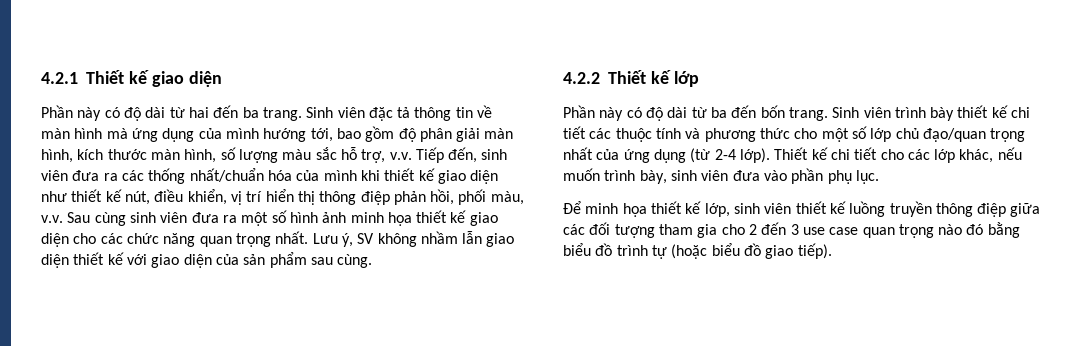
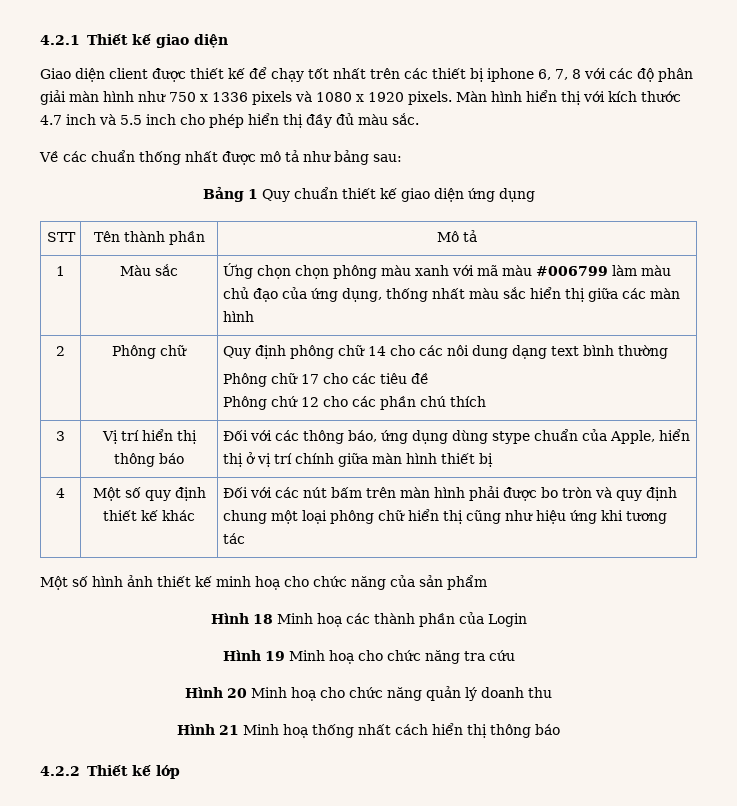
[41,105,493,121] [41,126,514,142] [41,147,508,163] [41,168,499,184] [41,189,524,205] [41,210,498,226] [41,231,515,247] [41,252,373,268] [563,70,699,87] [563,105,1031,121] [563,126,1026,142] [563,147,1022,163] [563,168,879,184] [563,201,1041,217] [563,222,1020,238] [563,243,832,259] Phần này có độ dài từ hai đến ba trang. Sinh viên đặc tả thông tin về màn hình mà ứng dụng của mình hướng tới, bao gồm độ phân giải màn hình, kích thước màn hình, số lượng màu sắc hỗ trợ, v.v. Tiếp đến, sinh viên đưa ra các thống nhất/chuẩn hóa của mình khi thiết kế giao diện như thiết kế nút, điều khiển, vị trí hiển thị thông điệp phản hồi, phối màu, v.v. Sau cùng sinh viên đưa ra một số hình ảnh minh họa thiết kế giao diện cho các chức năng quan trọng nhất. Lưu ý, SV không nhầm lẫn giao diện thiết kế với giao diện của sản phẩm sau cùng. // 4.2.2 Thiết kế lớp // Phần này có độ dài từ ba đến bốn trang. Sinh viên trình bày thiết kế chi tiết các thuộc tính và phương thức cho một số lớp chủ đạo/quan trọng nhất của ứng dụng (từ 2-4 lớp). Thiết kế chi tiết cho các lớp khác, nếu muốn trình bày, sinh viên đưa vào phần phụ lục. // Để minh họa thiết kế lớp, sinh viên thiết kế luồng truyền thông điệp giữa các đối tượng tham gia cho 2 đến 3 use case quan trọng nào đó bằng biểu đồ trình tự (hoặc biểu đồ giao tiếp). -> [40,67,693,82] [40,90,681,105] [40,113,419,128] [39,150,402,165] [202,186,535,202] [46,232,76,242] [93,231,205,245] [436,230,477,242] [56,266,65,276] [120,264,178,276] [222,263,671,279] [222,287,680,302] [222,311,254,322] [56,346,65,356] [112,345,187,359] [222,345,668,359] [222,373,429,387] [222,396,486,410] [56,431,65,441] [101,429,197,444] [114,453,184,467] [222,429,690,444] [222,452,493,467] [56,488,65,498] [92,487,206,501] [103,510,195,521] [222,486,677,501] [222,509,667,524] [222,533,245,544] [40,575,487,590] [210,612,527,627] [222,650,515,664] [185,686,552,701] [177,723,560,738] [40,765,180,779] Giao diện client được thiết kế để chạy tốt nhất trên các thiết bị iphone 6, 7, 8 với các độ phân giải màn hình như 750 x 1336 pixels và 1080 x 1920 pixels. Màn hình hiển thị với kích thước 4.7 inch và 5.5 inch cho phép hiển thị đầy đủ màu sắc. // Về các chuẩn thống nhất được mô tả như bảng sau: // Bảng 1 Quy chuẩn thiết kế giao diện ứng dụng // STT | Tên thành phần | Mô tả // 1 | Màu sắc | Ứng chọn chọn phông màu xanh với mã màu #006799 làm màu chủ đạo của ứng dụng, thống nhất màu sắc hiển thị giữa các màn hình // 2 | Phông chữ | Quy định phông chữ 14 cho các nôi dung dạng text bình thường // Phông chữ 17 cho các tiêu đề // Phông chứ 12 cho các phần chú thích // 3 | Vị trí hiển thị thông báo | Đối với các thông báo, ứng dụng dùng stype chuẩn của Apple, hiển thị ở vị trí chính giữa màn hình thiết bị // 4 | Một số quy định thiết kế khác | Đối với các nút bấm trên màn hình phải được bo tròn và quy định chung một loại phông chữ hiển thị cũng như hiệu ứng khi tương tác // Một số hình ảnh thiết kế minh hoạ cho chức năng của sản phẩm // Hình 18 Minh hoạ các thành phần của Login // Hình 19 Minh hoạ cho chức năng tra cứu // Hình 20 Minh hoạ cho chức năng quản lý doanh thu // Hình 21 Minh hoạ thống nhất cách hiển thị thông báo // 4.2.2 Thiết kế lớp

